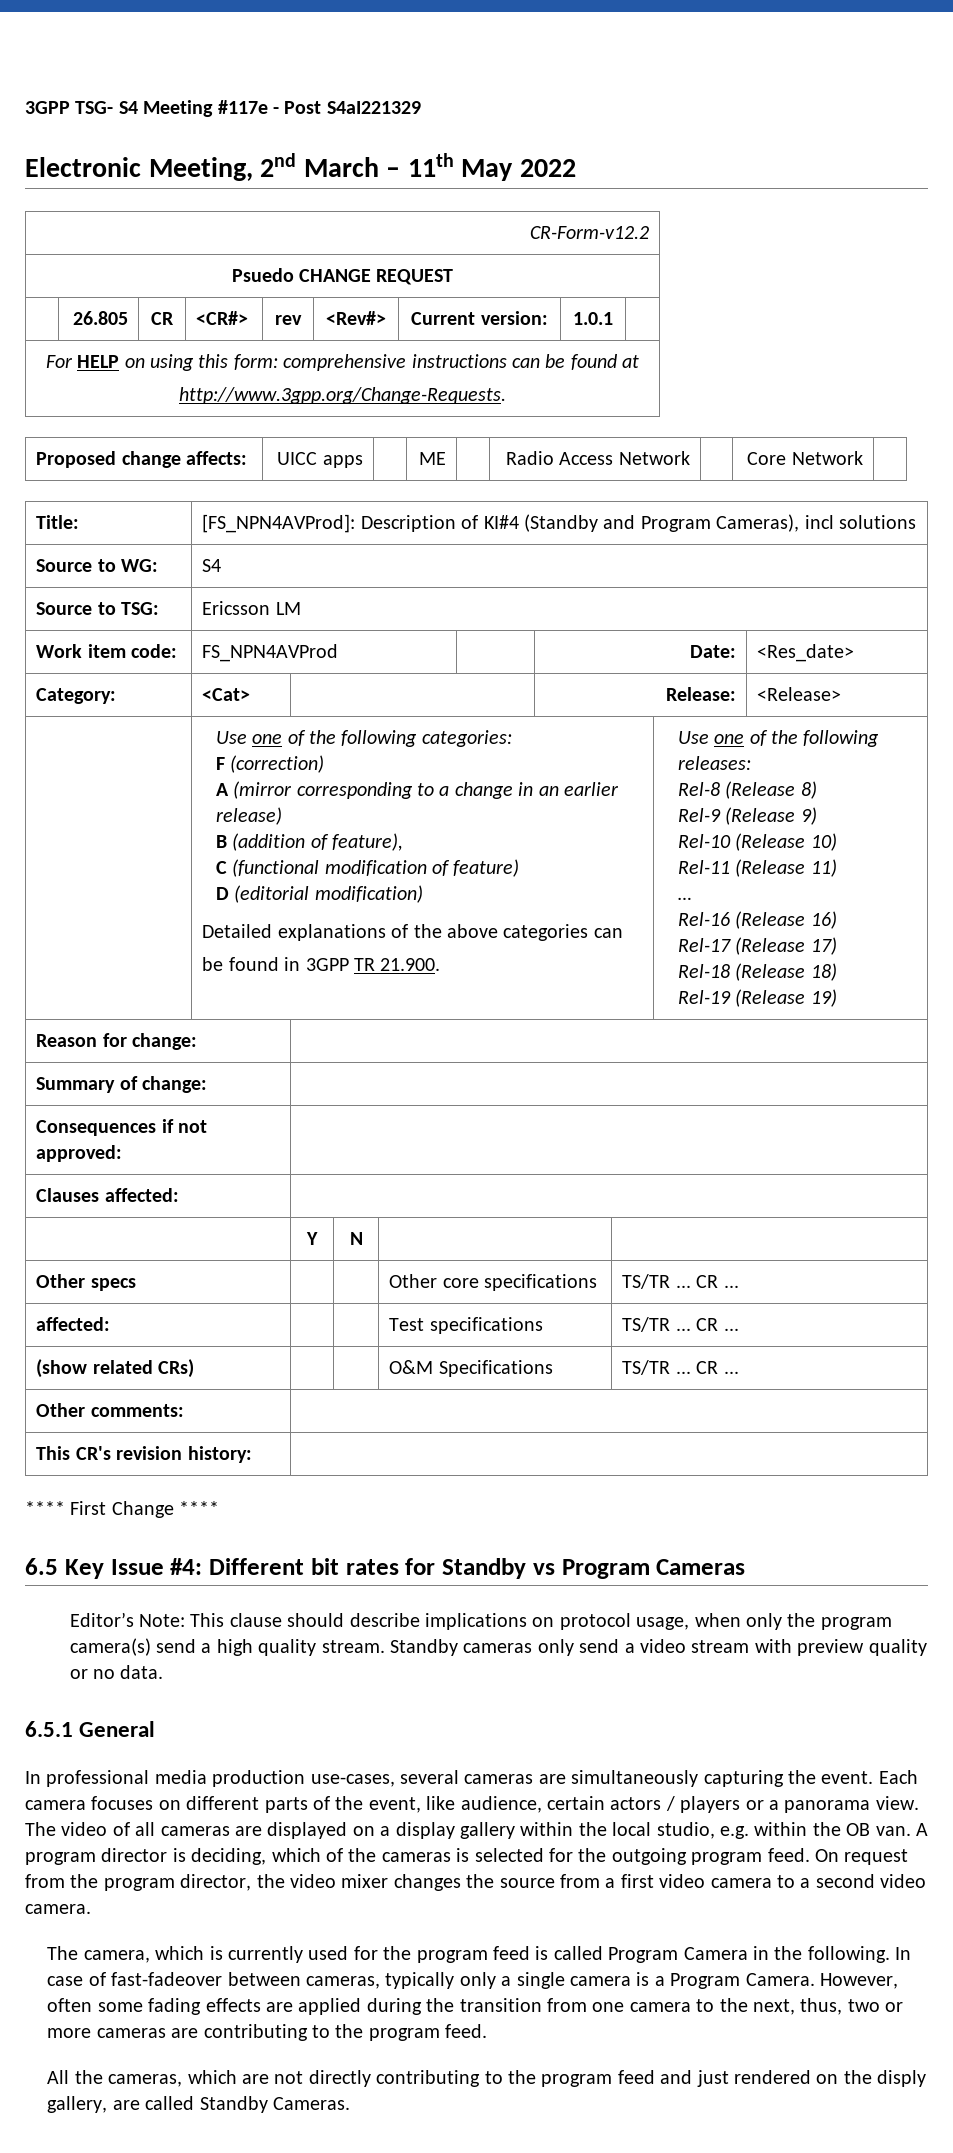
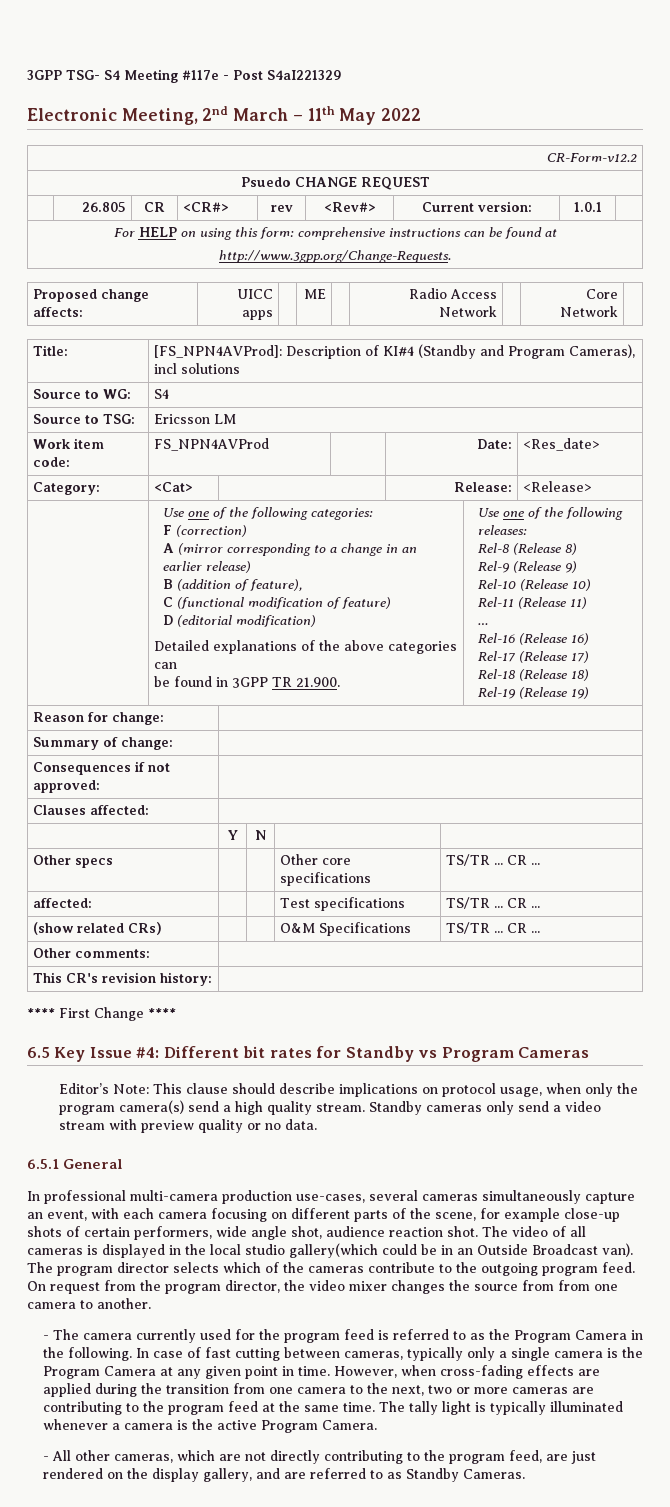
[154,1770,207,1784] media -> [130,1190,218,1201] multi-camera
[538,1770,918,1787] [25,1796,154,1810] are simultaneously capturing the event. Each camera focuses -> [482,1190,635,1204] [27,1208,267,1222] simultaneously capture an event, with each camera focusing
[368,1796,919,1813] event, like audience, certain actors / players or a panorama view. -> [435,1208,620,1222] [27,1226,478,1240] scene, for example close-up shots of certain performers, wide angle shot, audience reaction shot.
[235,1822,928,1839] [25,1848,267,1865] are displayed on a display gallery within the local studio, e.g. within the OB van. A program director is deciding, -> [87,1243,633,1258] [27,1262,219,1276] is displayed in the local studio gallery(which could be in an Outside Broadcast van). The program director selects
[456,1848,573,1862] is selected for -> [368,1262,452,1273] contribute to
[605,1874,927,1888] [25,1904,91,1914] [47,1946,223,1963] a first video camera to a second video camera. // The camera, which is -> [558,1280,618,1291] [27,1298,151,1309] [42,1329,132,1340] from one camera to another. // - The camera
[553,1946,603,1960] called -> [392,1329,510,1340] referred to as the
[111,1972,223,1986] fast-fadeover -> [204,1347,280,1361] fast cutting
[654,1973,898,1989] [47,1998,202,2015] a Program Camera. However, often some fading -> [621,1347,643,1358] [42,1365,523,1379] the Program Camera at any given point in time. However, when cross-fading
[800,1998,843,2015] thus, -> (424, 1390) none
[445,2024,488,2038] [47,2070,103,2084] feed. // All the -> [227,1401,623,1415] [42,1419,377,1433] [42,1450,110,1461] feed at the same time. The tally light is typically illuminated whenever a camera is the active Program Camera. // - All other
[617,2070,693,2084] feed and -> [508,1450,568,1463] feed, are
[877,2070,927,2087] [47,2096,195,2113] disply gallery, are called -> [151,1468,402,1482] display gallery, and are referred to as

